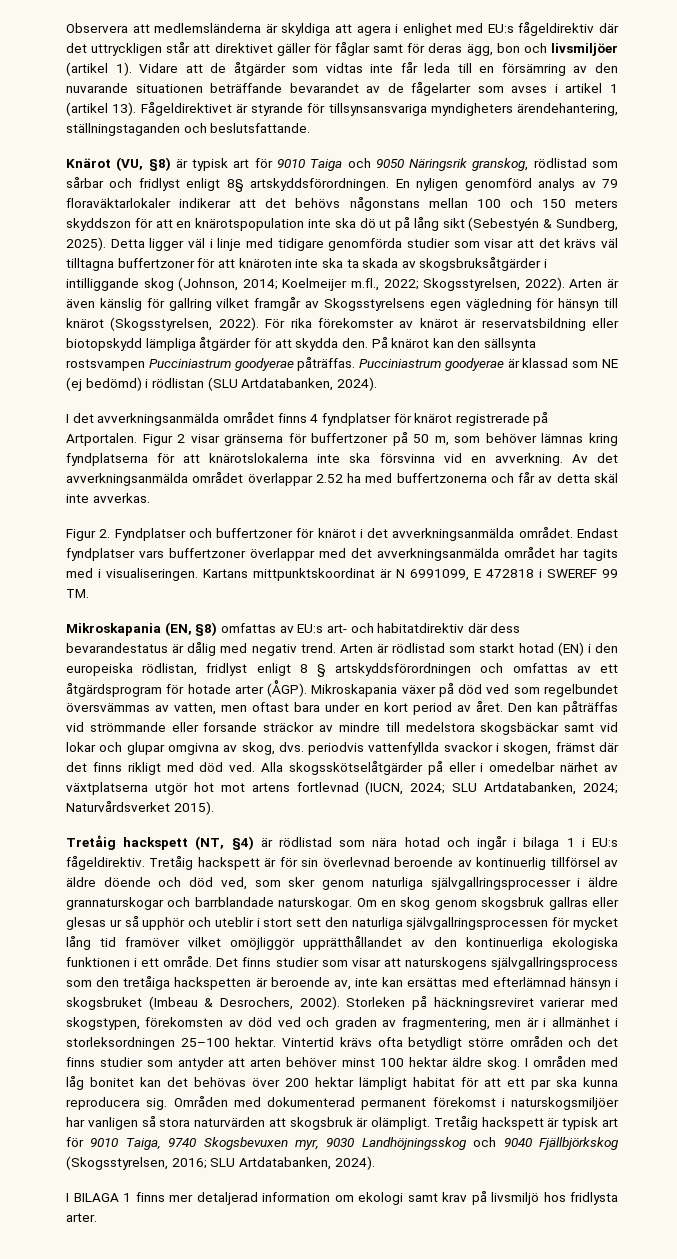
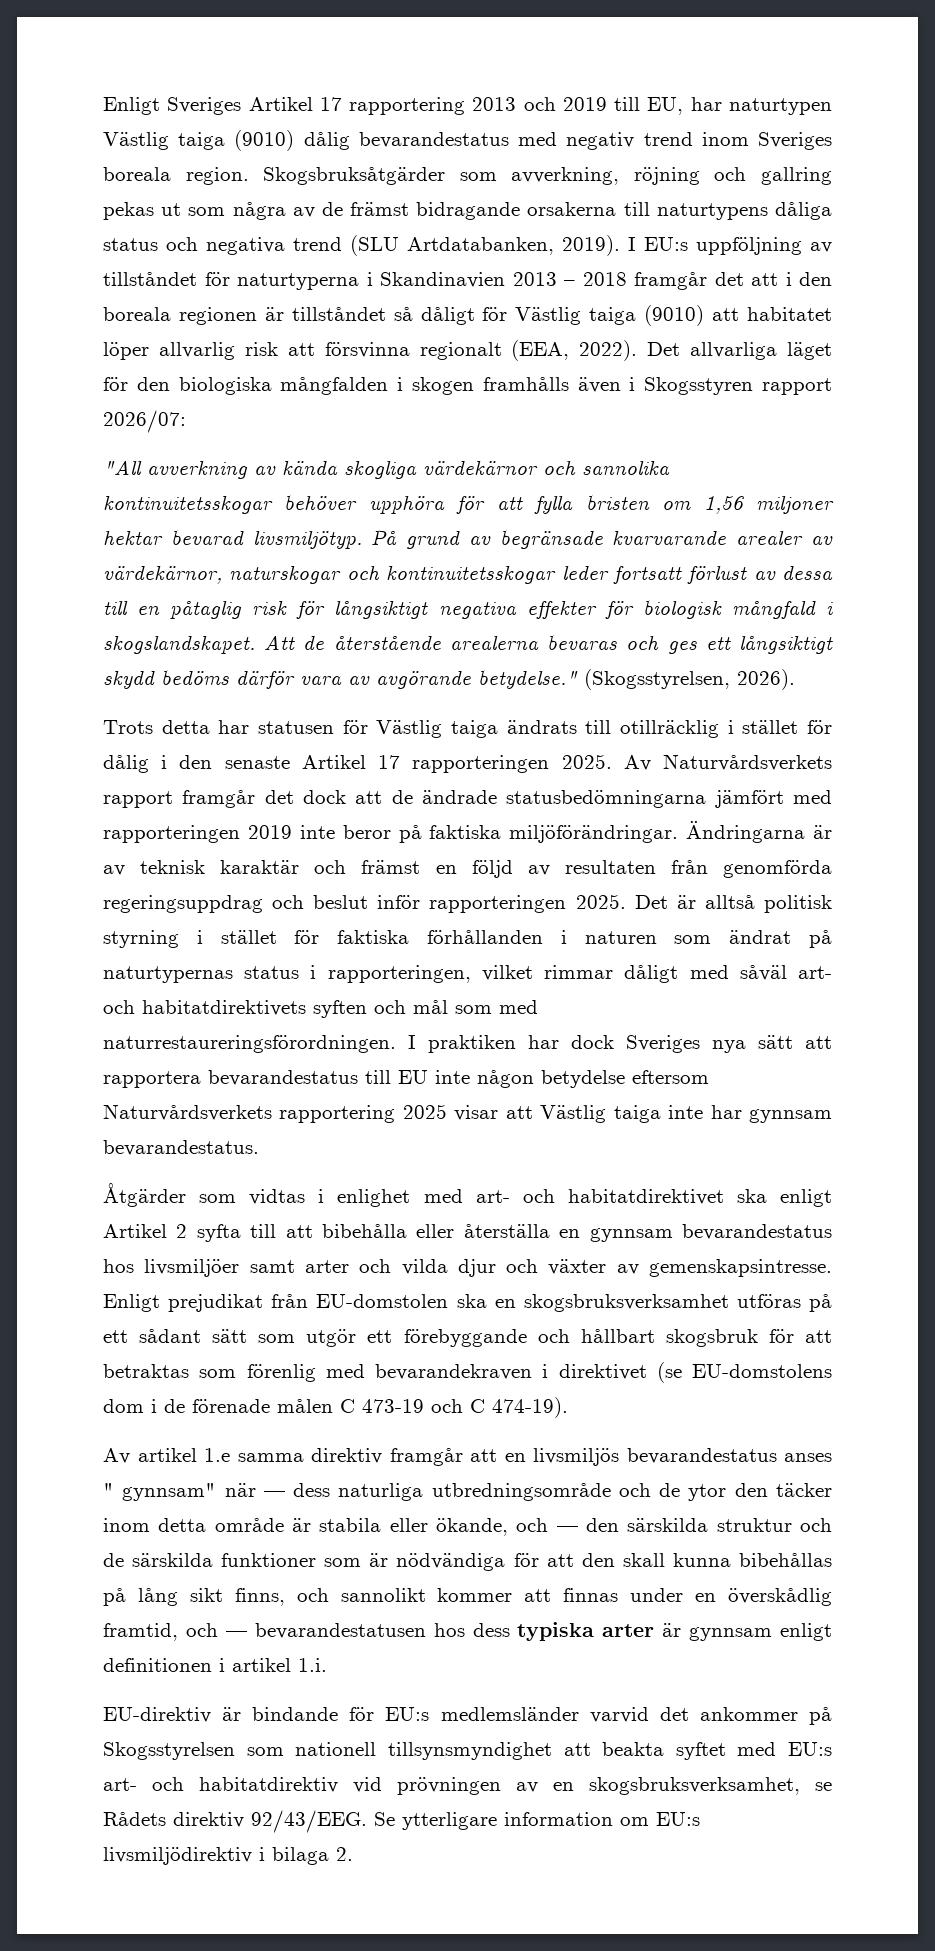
[66,22,619,36] [66,42,619,56] [66,62,619,76] [66,82,619,96] [66,102,618,116] [66,123,311,136] [66,157,618,171] [66,177,618,192] [66,197,619,211] [66,217,618,231] [66,237,619,251] [66,257,548,271] [66,277,620,291] [66,297,618,311] [66,317,619,331] [66,337,537,351] [66,357,618,371] [66,377,377,391] [66,412,549,426] [66,432,619,446] [66,453,619,466] [66,472,618,486] [66,493,150,503] [66,527,618,541] [66,547,618,561] [66,568,618,581] [66,589,89,598] [66,622,521,636] [66,642,618,656] [66,663,618,677] [66,680,618,697] [66,701,618,715] [66,722,618,735] [66,742,620,755] [66,761,618,775] [66,781,618,795] [66,801,214,815] [66,835,618,850] [66,856,618,870] [66,877,618,890] [66,897,619,910] [66,916,618,930] [66,936,618,950] [66,956,618,970] [66,976,618,990] [66,996,619,1010] [66,1017,618,1030] [66,1036,618,1050] [66,1056,618,1070] [66,1076,618,1090] [66,1096,619,1110] [66,1116,618,1130] [66,1137,618,1150] [66,1156,375,1170] [66,1191,618,1205] [66,1213,97,1222] Observera att medlemsländerna är skyldiga att agera i enlighet med EU:s fågeldirektiv där det uttryckligen står att direktivet gäller för fåglar samt för deras ägg, bon och livsmiljöer (artikel 1). Vidare att de åtgärder som vidtas inte får leda till en försämring av den nuvarande situationen beträffande bevarandet av de fågelarter som avses i artikel 1 (artikel 13). Fågeldirektivet är styrande för tillsynsansvariga myndigheters ärendehantering, ställningstaganden och beslutsfattande. // Knärot (VU, §8) är typisk art för 9010 Taiga och 9050 Näringsrik granskog, rödlistad som sårbar och fridlyst enligt 8§ artskyddsförordningen. En nyligen genomförd analys av 79 floraväktarlokaler indikerar att det behövs någonstans mellan 100 och 150 meters skyddszon för att en knärotspopulation inte ska dö ut på lång sikt (Sebestyén & Sundberg, 2025). Detta ligger väl i linje med tidigare genomförda studier som visar att det krävs väl tilltagna buffertzoner för att knäroten inte ska ta skada av skogsbruksåtgärder i intilliggande skog (Johnson, 2014; Koelmeijer m.fl., 2022; Skogsstyrelsen, 2022). Arten är även känslig för gallring vilket framgår av Skogsstyrelsens egen vägledning för hänsyn till knärot (Skogsstyrelsen, 2022). För rika förekomster av knärot är reservatsbildning eller biotopskydd lämpliga åtgärder för att skydda den. På knärot kan den sällsynta rostsvampen Pucciniastrum goodyerae påträffas. Pucciniastrum goodyerae är klassad som NE (ej bedömd) i rödlistan (SLU Artdatabanken, 2024). // I det avverkningsanmälda området finns 4 fyndplatser för knärot registrerade på Artportalen. Figur 2 visar gränserna för buffertzoner på 50 m, som behöver lämnas kring fyndplatserna för att knärotslokalerna inte ska försvinna vid en avverkning. Av det avverkningsanmälda området överlappar 2.52 ha med buffertzonerna och får av detta skäl inte avverkas. // Figur 2. Fyndplatser och buffertzoner för knärot i det avverkningsanmälda området. Endast fyndplatser vars buffertzoner överlappar med det avverkningsanmälda området har tagits med i visualiseringen. Kartans mittpunktskoordinat är N 6991099, E 472818 i SWEREF 99 TM. // Mikroskapania (EN, §8) omfattas av EU:s art- och habitatdirektiv där dess bevarandestatus är dålig med negativ trend. Arten är rödlistad som starkt hotad (EN) i den europeiska rödlistan, fridlyst enligt 8 § artskyddsförordningen och omfattas av ett åtgärdsprogram för hotade arter (ÅGP). Mikroskapania växer på död ved som regelbundet översvämmas av vatten, men oftast bara under en kort period av året. Den kan påträffas vid strömmande eller forsande sträckor av mindre till medelstora skogsbäckar samt vid lokar och glupar omgivna av skog, dvs. periodvis vattenfyllda svackor i skogen, främst där det finns rikligt med död ved. Alla skogsskötselåtgärder på eller i omedelbar närhet av växtplatserna utgör hot mot artens fortlevnad (IUCN, 2024; SLU Artdatabanken, 2024; Naturvårdsverket 2015). // Tretåig hackspett (NT, §4) är rödlistad som nära hotad och ingår i bilaga 1 i EU:s fågeldirektiv. Tretåig hackspett är för sin överlevnad beroende av kontinuerlig tillförsel av äldre döende och död ved, som sker genom naturliga självgallringsprocesser i äldre grannaturskogar och barrblandade naturskogar. Om en skog genom skogsbruk gallras eller glesas ur så upphör och uteblir i stort sett den naturliga självgallringsprocessen för mycket lång tid framöver vilket omöjliggör upprätthållandet av den kontinuerliga ekologiska funktionen i ett område. Det finns studier som visar att naturskogens självgallringsprocess som den tretåiga hackspetten är beroende av, inte kan ersättas med efterlämnad hänsyn i skogsbruket (Imbeau & Desrochers, 2002). Storleken på häckningsreviret varierar med skogstypen, förekomsten av död ved och graden av fragmentering, men är i allmänhet i storleksordningen 25–100 hektar. Vintertid krävs ofta betydligt större områden och det finns studier som antyder att arten behöver minst 100 hektar äldre skog. I områden med låg bonitet kan det behövas över 200 hektar lämpligt habitat för att ett par ska kunna reproducera sig. Områden med dokumenterad permanent förekomst i naturskogsmiljöer har vanligen så stora naturvärden att skogsbruk är olämpligt. Tretåig hackspett är typisk art för 9010 Taiga, 9740 Skogsbevuxen myr, 9030 Landhöjningsskog och 9040 Fjällbjörkskog (Skogsstyrelsen, 2016; SLU Artdatabanken, 2024). // I BILAGA 1 finns mer detaljerad information om ekologi samt krav på livsmiljö hos fridlysta arter. -> [103,97,832,115] [103,130,832,151] [103,167,832,185] [103,202,832,220] [103,235,832,256] [103,272,832,290] [103,305,833,326] [103,340,832,361] [103,377,832,395] [103,410,186,433] [103,460,670,479] [103,494,835,514] [103,529,833,549] [103,565,833,584] [103,599,834,619] [103,634,833,654] [103,669,795,690] [103,720,832,738] [103,754,832,773] [103,790,832,808] [103,821,832,843] [103,860,833,878] [103,894,832,913] [103,930,832,948] [103,965,832,983] [103,1000,538,1018] [103,1035,832,1053] [103,1070,709,1088] [103,1104,833,1123] [103,1140,259,1156] [103,1183,833,1207] [103,1224,832,1242] [103,1259,832,1277] [103,1294,832,1312] [103,1329,832,1347] [103,1362,832,1383] [103,1397,568,1418] [103,1448,832,1466] [103,1483,832,1501] [103,1518,833,1536] [103,1553,832,1571] [103,1588,832,1606] [103,1622,832,1641] [103,1658,327,1672] [103,1707,832,1725] [103,1742,832,1760] [103,1777,832,1795] [103,1810,700,1833] [103,1847,353,1865] Enligt Sveriges Artikel 17 rapportering 2013 och 2019 till EU, har naturtypen Västlig taiga (9010) dålig bevarandestatus med negativ trend inom Sveriges boreala region. Skogsbruksåtgärder som avverkning, röjning och gallring pekas ut som några av de främst bidragande orsakerna till naturtypens dåliga status och negativa trend (SLU Artdatabanken, 2019). I EU:s uppföljning av tillståndet för naturtyperna i Skandinavien 2013 – 2018 framgår det att i den boreala regionen är tillståndet så dåligt för Västlig taiga (9010) att habitatet löper allvarlig risk att försvinna regionalt (EEA, 2022). Det allvarliga läget för den biologiska mångfalden i skogen framhålls även i Skogsstyren rapport 2026/07: // "All avverkning av kända skogliga värdekärnor och sannolika kontinuitetsskogar behöver upphöra för att fylla bristen om 1,56 miljoner hektar bevarad livsmiljötyp. På grund av begränsade kvarvarande arealer av värdekärnor, naturskogar och kontinuitetsskogar leder fortsatt förlust av dessa till en påtaglig risk för långsiktigt negativa effekter för biologisk mångfald i skogslandskapet. Att de återstående arealerna bevaras och ges ett långsiktigt skydd bedöms därför vara av avgörande betydelse." (Skogsstyrelsen, 2026). // Trots detta har statusen för Västlig taiga ändrats till otillräcklig i stället för dålig i den senaste Artikel 17 rapporteringen 2025. Av Naturvårdsverkets rapport framgår det dock att de ändrade statusbedömningarna jämfört med rapporteringen 2019 inte beror på faktiska miljöförändringar. Ändringarna är av teknisk karaktär och främst en följd av resultaten från genomförda regeringsuppdrag och beslut inför rapporteringen 2025. Det är alltså politisk styrning i stället för faktiska förhållanden i naturen som ändrat på naturtypernas status i rapporteringen, vilket rimmar dåligt med såväl art- och habitatdirektivets syften och mål som med naturrestaureringsförordningen. I praktiken har dock Sveriges nya sätt att rapportera bevarandestatus till EU inte någon betydelse eftersom Naturvårdsverkets rapportering 2025 visar att Västlig taiga inte har gynnsam bevarandestatus. // Åtgärder som vidtas i enlighet med art- och habitatdirektivet ska enligt Artikel 2 syfta till att bibehålla eller återställa en gynnsam bevarandestatus hos livsmiljöer samt arter och vilda djur och växter av gemenskapsintresse. Enligt prejudikat från EU-domstolen ska en skogsbruksverksamhet utföras på ett sådant sätt som utgör ett förebyggande och hållbart skogsbruk för att betraktas som förenlig med bevarandekraven i direktivet (se EU-domstolens dom i de förenade målen C 473-19 och C 474-19). // Av artikel 1.e samma direktiv framgår att en livsmiljös bevarandestatus anses " gynnsam" när — dess naturliga utbredningsområde och de ytor den täcker inom detta område är stabila eller ökande, och — den särskilda struktur och de särskilda funktioner som är nödvändiga för att den skall kunna bibehållas på lång sikt finns, och sannolikt kommer att finnas under en överskådlig framtid, och — bevarandestatusen hos dess typiska arter är gynnsam enligt definitionen i artikel 1.i. // EU-direktiv är bindande för EU:s medlemsländer varvid det ankommer på Skogsstyrelsen som nationell tillsynsmyndighet att beakta syftet med EU:s art- och habitatdirektiv vid prövningen av en skogsbruksverksamhet, se Rådets direktiv 92/43/EEG. Se ytterligare information om EU:s livsmiljödirektiv i bilaga 2.

